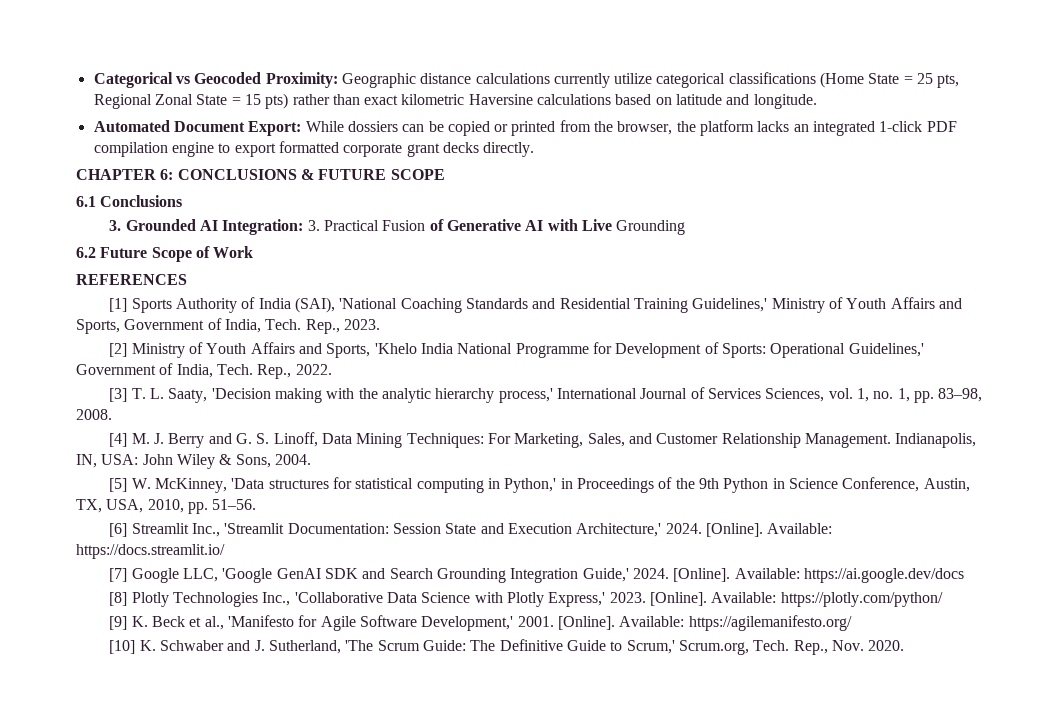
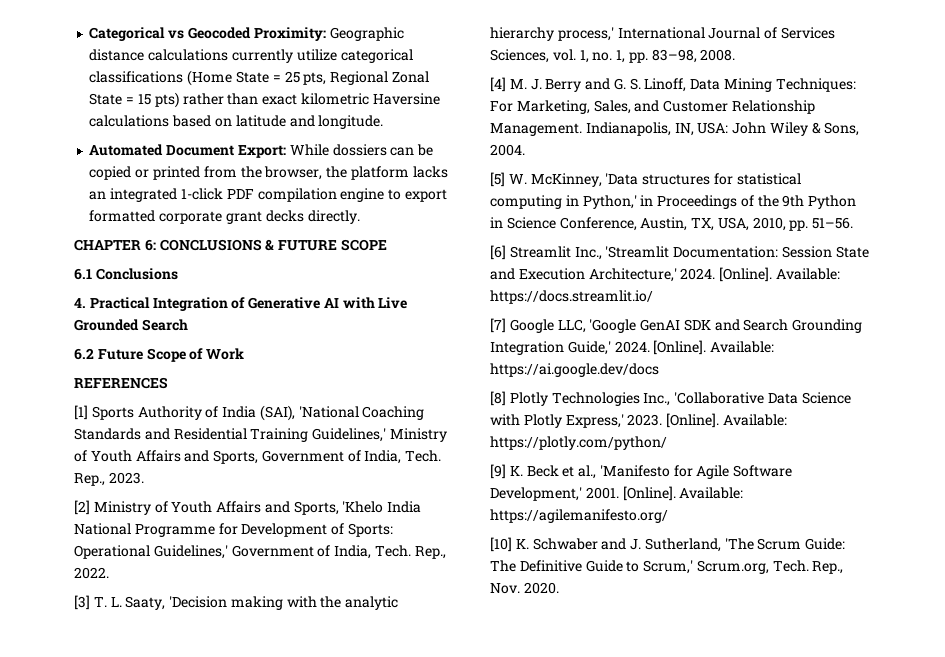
[109,219,426,235] 3. Grounded AI Integration: 3. Practical Fusion -> [74,297,228,311] 4. Practical Integration
[616,220,686,235] Grounding -> [74,319,188,331] Grounded Search

